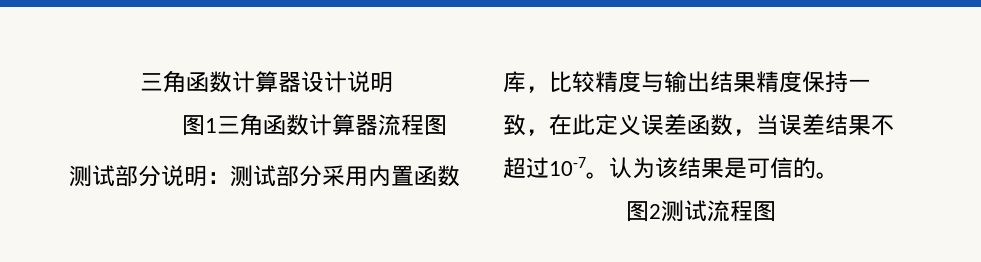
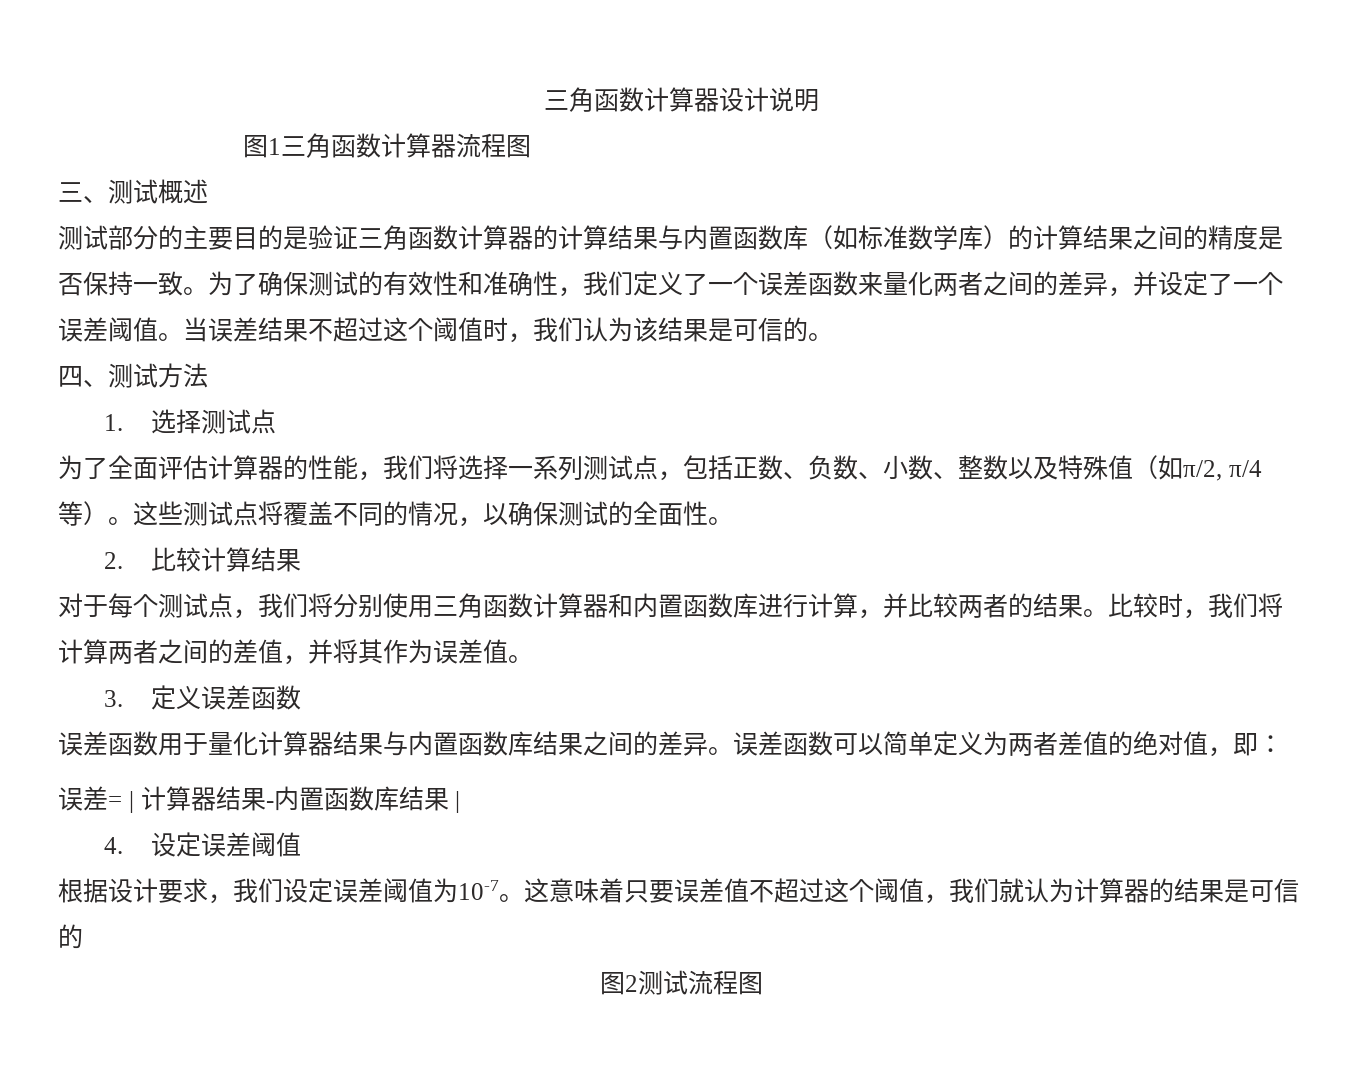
[69,165,460,187] [503,71,871,93] [503,114,894,136] [503,157,609,179] // 测试部分说明：测试部分采用内置函数库，比较精度与输出结果精度保持一致，在此定义误差函数，当误差结果不超过10-7。 -> [58,179,208,204] [58,225,1283,250] [58,271,1283,297] [58,317,583,343] // 三、测试概述 // 测试部分的主要目的是验证三角函数计算器的计算结果与内置函数库（如标准数学库）的计算结果之间的精度是否保持一致。为了确保测试的有效性和准确性，我们定义了一个误差函数来量化两者之间的差异，并设定了一个误差阈值。当误差结果不超过这个阈值时，我们
(839, 175) none -> [58,363,208,388] [104,409,276,434] [58,455,1262,481] [58,501,733,527] [104,547,301,572] [58,593,1283,619] [58,639,533,665] [104,685,301,710] [58,731,1283,757] [58,786,461,813] [104,832,301,857] [58,878,1299,904] [58,924,83,949] // 四、测试方法 // 1.选择测试点 // 为了全面评估计算器的性能，我们将选择一系列测试点，包括正数、负数、小数、整数以及特殊值（如π/2, π/4等）。这些测试点将覆盖不同的情况，以确保测试的全面性。 // 2.比较计算结果 // 对于每个测试点，我们将分别使用三角函数计算器和内置函数库进行计算，并比较两者的结果。比较时，我们将计算两者之间的差值，并将其作为误差值。 // 3.定义误差函数 // 误差函数用于量化计算器结果与内置函数库结果之间的差异。误差函数可以简单定义为两者差值的绝对值，即： // 误差= | 计算器结果-内置函数库结果 | // 4.设定误差阈值 // 根据设计要求，我们设定误差阈值为10-7。这意味着只要误差值不超过这个阈值，我们就认为计算器的结果是可信的

